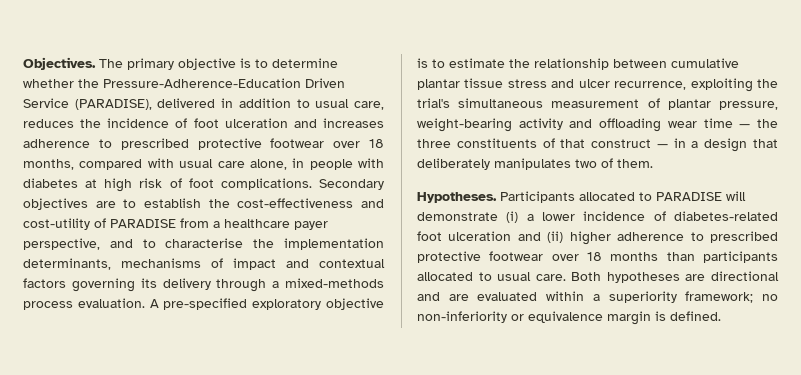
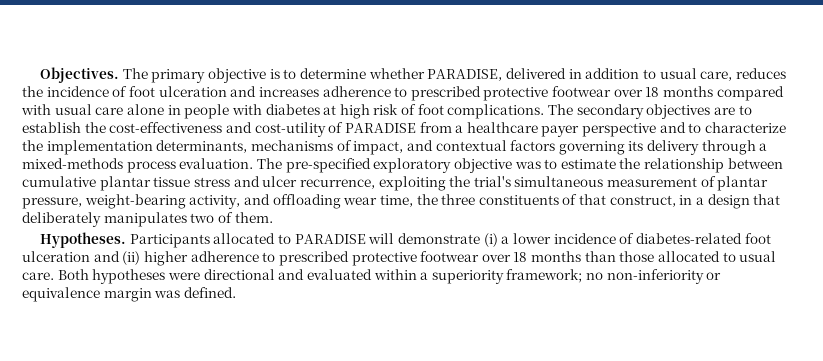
[78,78,345,88] [23,98,152,110] the Pressure-Adherence-Education Driven Service (PARADISE), -> [427,69,503,81] PARADISE,
[23,159,74,170] months, -> [663,86,714,97] months
[249,159,287,170] alone, -> [126,104,164,115] alone
[319,179,384,190] Secondary -> [548,104,644,119] The secondary
[23,238,100,250] perspective, -> [582,123,657,137] perspective
[165,238,244,248] characterise -> [705,122,787,133] characterize
[233,258,276,270] impact -> [353,141,404,155] impact,
[149,299,159,308] A -> [256,158,282,169] The
[417,58,428,68] is -> [514,161,541,169] was
[518,118,563,130] activity -> [189,195,241,209] activity,
[703,118,751,128] time — -> [379,195,413,207] time,
[591,139,668,148] construct — -> [609,195,676,207] construct,
[703,251,778,263] participants -> [619,251,655,262] those
[685,274,706,281] are -> [167,272,200,280] were
[448,294,469,301] are -> (305, 274) none
[655,311,666,321] is -> [154,290,181,298] was

